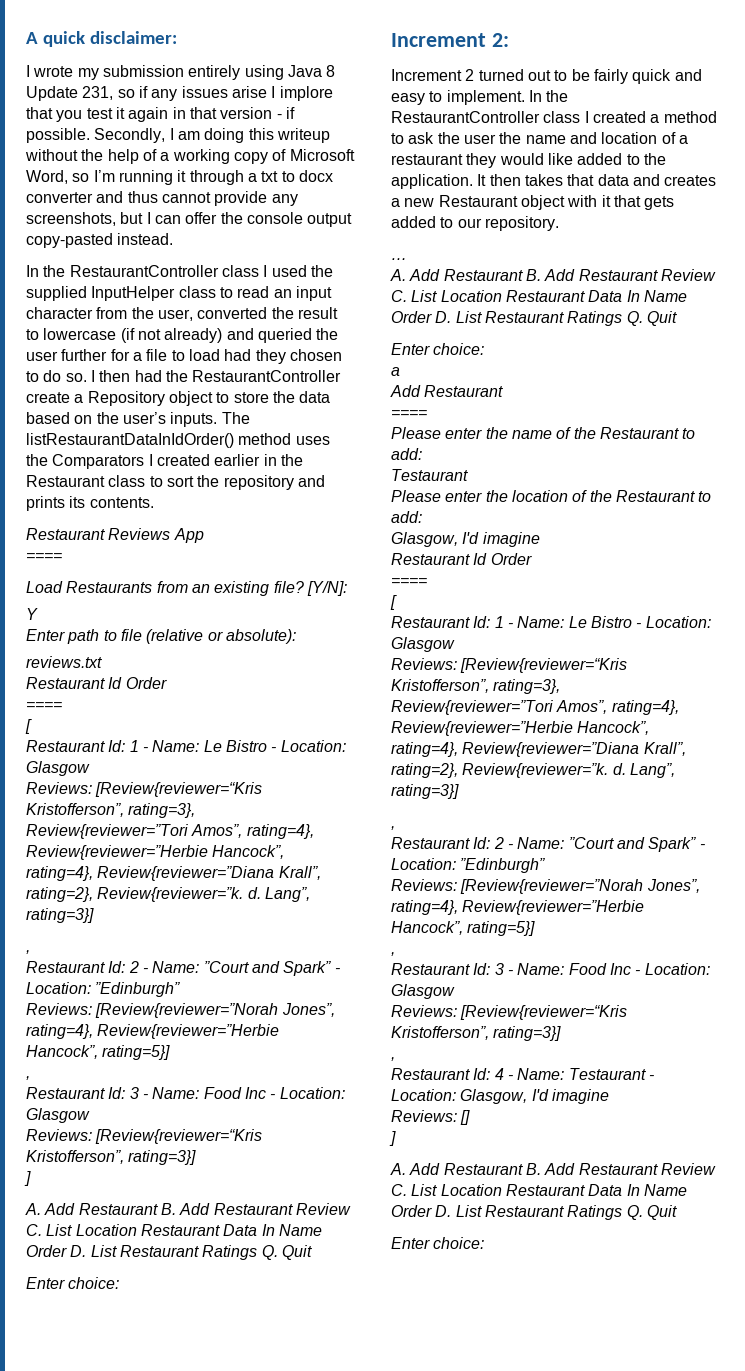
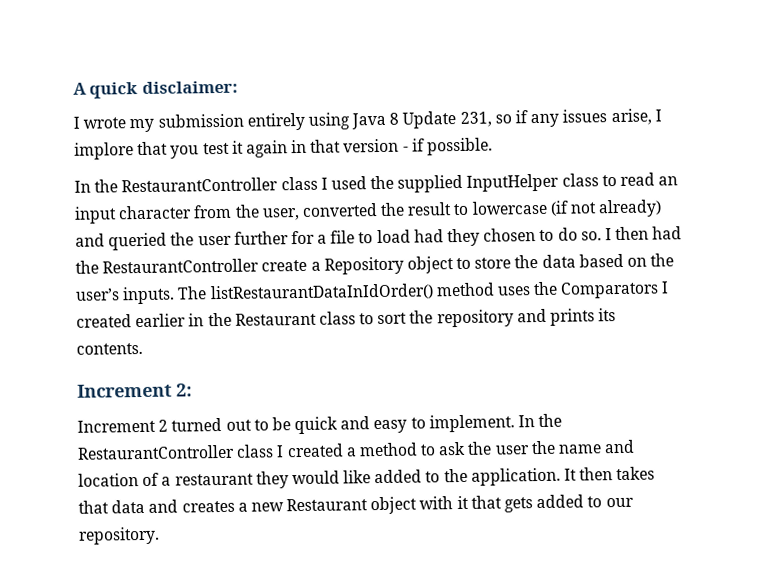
[231,86,267,98] arise -> [610,108,652,126] arise,
[94,128,330,143] [25,149,355,164] [26,170,333,185] [26,191,298,206] [26,212,353,227] [26,233,174,248] Secondly, I am doing this writeup without the help of a working copy of Microsoft Word, so I’m running it through a txt to docx converter and thus cannot provide any screenshots, but I can offer the console output copy-pasted instead. -> (494, 146) none
[26,528,204,543] [26,553,62,561] [26,581,347,596] [26,608,38,620] [26,629,296,644] [26,656,102,668] [26,677,167,689] [26,702,62,710] [25,719,32,734] [26,740,346,752] [26,761,90,776] [26,782,263,797] [26,803,196,818] [26,824,314,839] [26,845,285,860] [26,866,321,881] [26,887,310,902] [26,908,94,923] [26,950,30,954] [26,961,340,976] [26,982,181,997] [26,1003,335,1018] [26,1024,280,1039] [26,1045,171,1060] [26,1076,30,1080] [26,1087,345,1099] [26,1108,90,1123] [26,1129,263,1144] [26,1150,197,1165] [24,1171,31,1186] [25,1203,351,1215] [26,1224,322,1236] [26,1245,312,1260] [26,1277,120,1289] // Restaurant Reviews App // ==== // Load Restaurants from an existing file? [Y/N]: // Y // Enter path to file (relative or absolute): // reviews.txt // Restaurant Id Order // ==== // [ // Restaurant Id: 1 - Name: Le Bistro - Location: Glasgow // Reviews: [Review{reviewer=“Kris Kristofferson”, rating=3}, Review{reviewer=”Tori Amos”, rating=4}, Review{reviewer=”Herbie Hancock”, rating=4}, Review{reviewer=”Diana Krall”, rating=2}, Review{reviewer=”k. d. Lang”, rating=3}] // , // Restaurant Id: 2 - Name: ”Court and Spark” - Location: ”Edinburgh” // Reviews: [Review{reviewer=”Norah Jones”, rating=4}, Review{reviewer=”Herbie Hancock”, rating=5}] // , // Restaurant Id: 3 - Name: Food Inc - Location: Glasgow // Reviews: [Review{reviewer=“Kris Kristofferson”, rating=3}] // ] // A. Add Restaurant B. Add Restaurant Review C. List Location Restaurant Data In Name Order D. List Restaurant Ratings Q. Quit // Enter choice: -> (143, 348) none
[593,69,628,84] fairly -> (291, 424) none
[391,258,407,260] [390,269,716,281] [391,290,687,302] [391,311,677,326] [391,343,485,355] [391,367,400,376] [390,385,504,397] [391,410,427,418] [391,427,696,439] [391,448,422,460] [391,469,468,481] [391,490,712,502] [391,511,422,523] [391,532,540,547] [391,553,532,565] [391,578,427,586] [390,595,397,610] [391,616,711,628] [391,637,455,652] [391,658,628,673] [391,679,561,694] [391,700,679,715] [391,721,650,736] [391,742,686,757] [391,763,675,778] [391,784,459,799] [391,826,395,830] [391,837,705,852] [391,858,546,873] [391,879,700,894] [391,900,645,915] [391,921,536,936] [391,952,395,956] [391,963,710,975] [391,984,455,999] [391,1005,628,1020] [391,1026,562,1041] [391,1057,395,1061] [391,1068,654,1080] [391,1089,609,1104] [391,1110,471,1125] [389,1131,396,1146] [390,1163,716,1175] [391,1184,687,1196] [391,1205,677,1220] [391,1237,485,1249] // … // A. Add Restaurant B. Add Restaurant Review C. List Location Restaurant Data In Name Order D. List Restaurant Ratings Q. Quit // Enter choice: // a // Add Restaurant // ==== // Please enter the name of the Restaurant to add: // Testaurant // Please enter the location of the Restaurant to add: // Glasgow, I'd imagine // Restaurant Id Order // ==== // [ // Restaurant Id: 1 - Name: Le Bistro - Location: Glasgow // Reviews: [Review{reviewer=“Kris Kristofferson”, rating=3}, Review{reviewer=”Tori Amos”, rating=4}, Review{reviewer=”Herbie Hancock”, rating=4}, Review{reviewer=”Diana Krall”, rating=2}, Review{reviewer=”k. d. Lang”, rating=3}] // , // Restaurant Id: 2 - Name: ”Court and Spark” - Location: ”Edinburgh” // Reviews: [Review{reviewer=”Norah Jones”, rating=4}, Review{reviewer=”Herbie Hancock”, rating=5}] // , // Restaurant Id: 3 - Name: Food Inc - Location: Glasgow // Reviews: [Review{reviewer=“Kris Kristofferson”, rating=3}] // , // Restaurant Id: 4 - Name: Testaurant - Location: Glasgow, I'd imagine // Reviews: [] // ] // A. Add Restaurant B. Add Restaurant Review C. List Location Restaurant Data In Name Order D. List Restaurant Ratings Q. Quit // Enter choice: -> (160, 535) none

